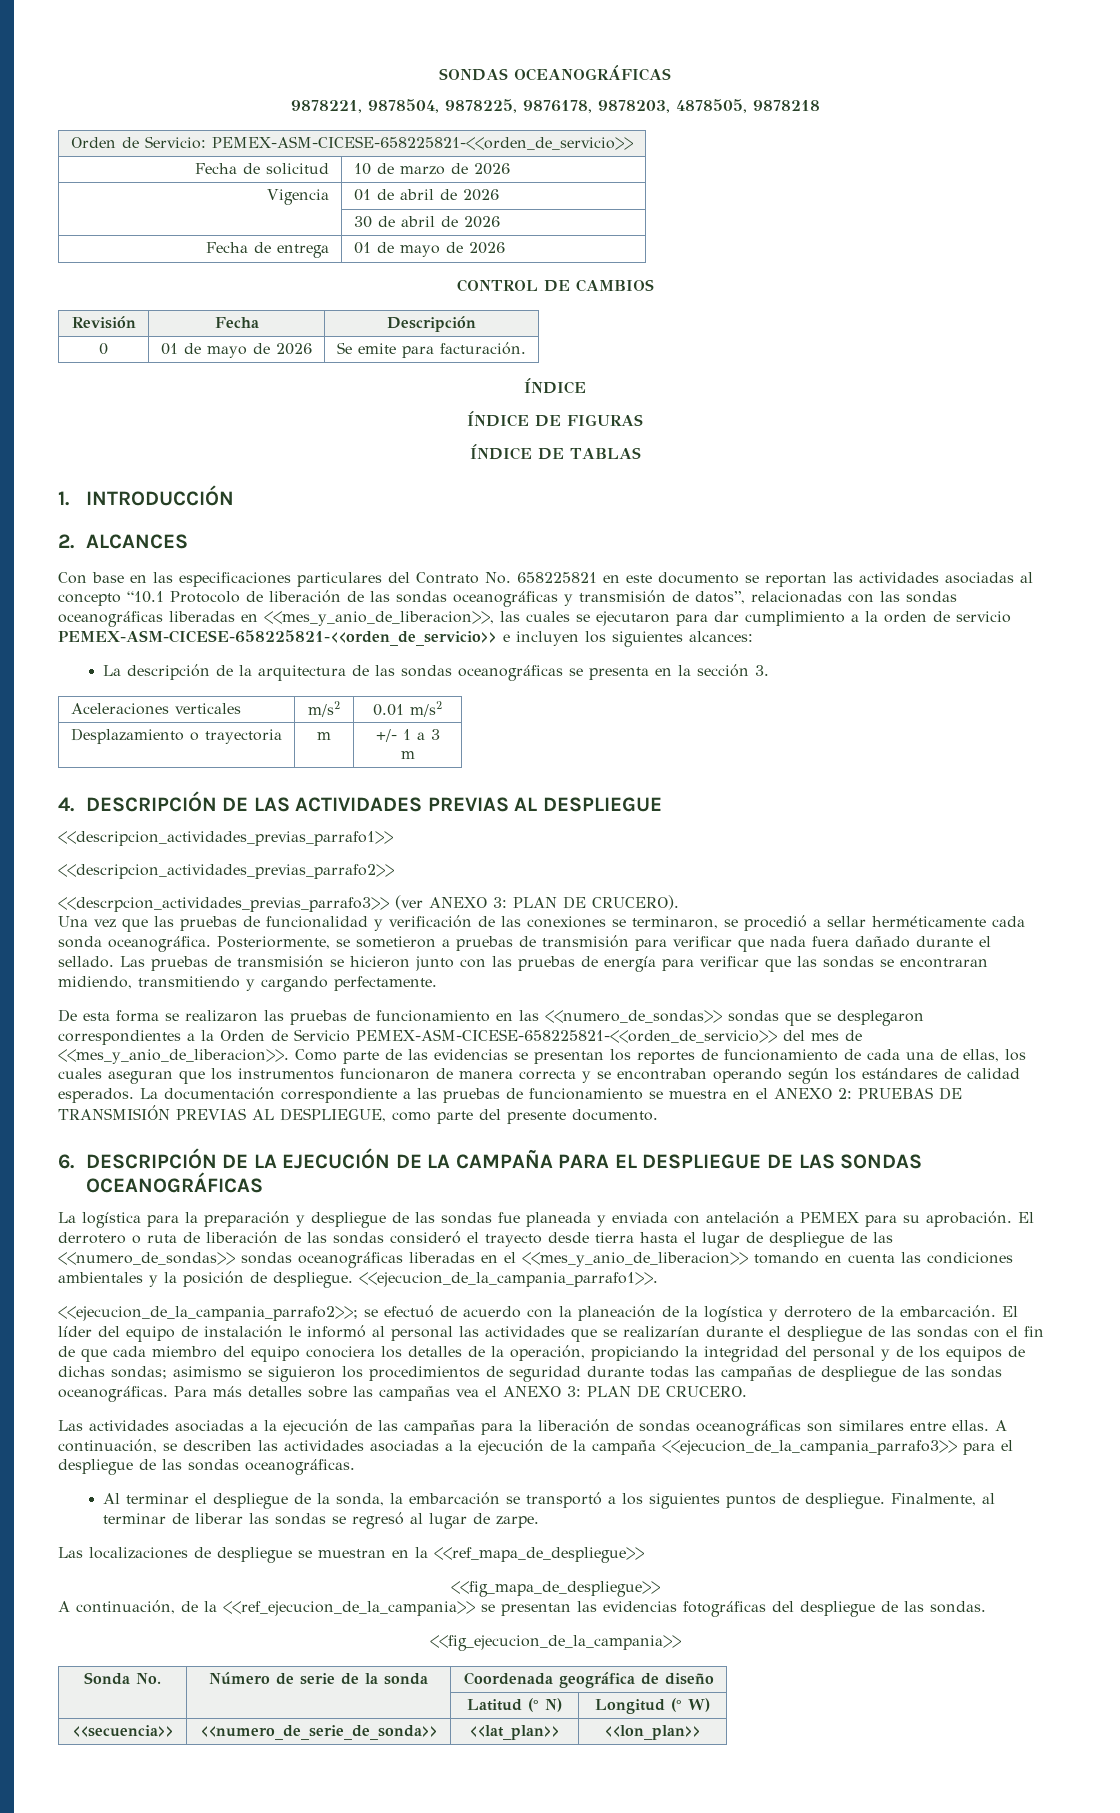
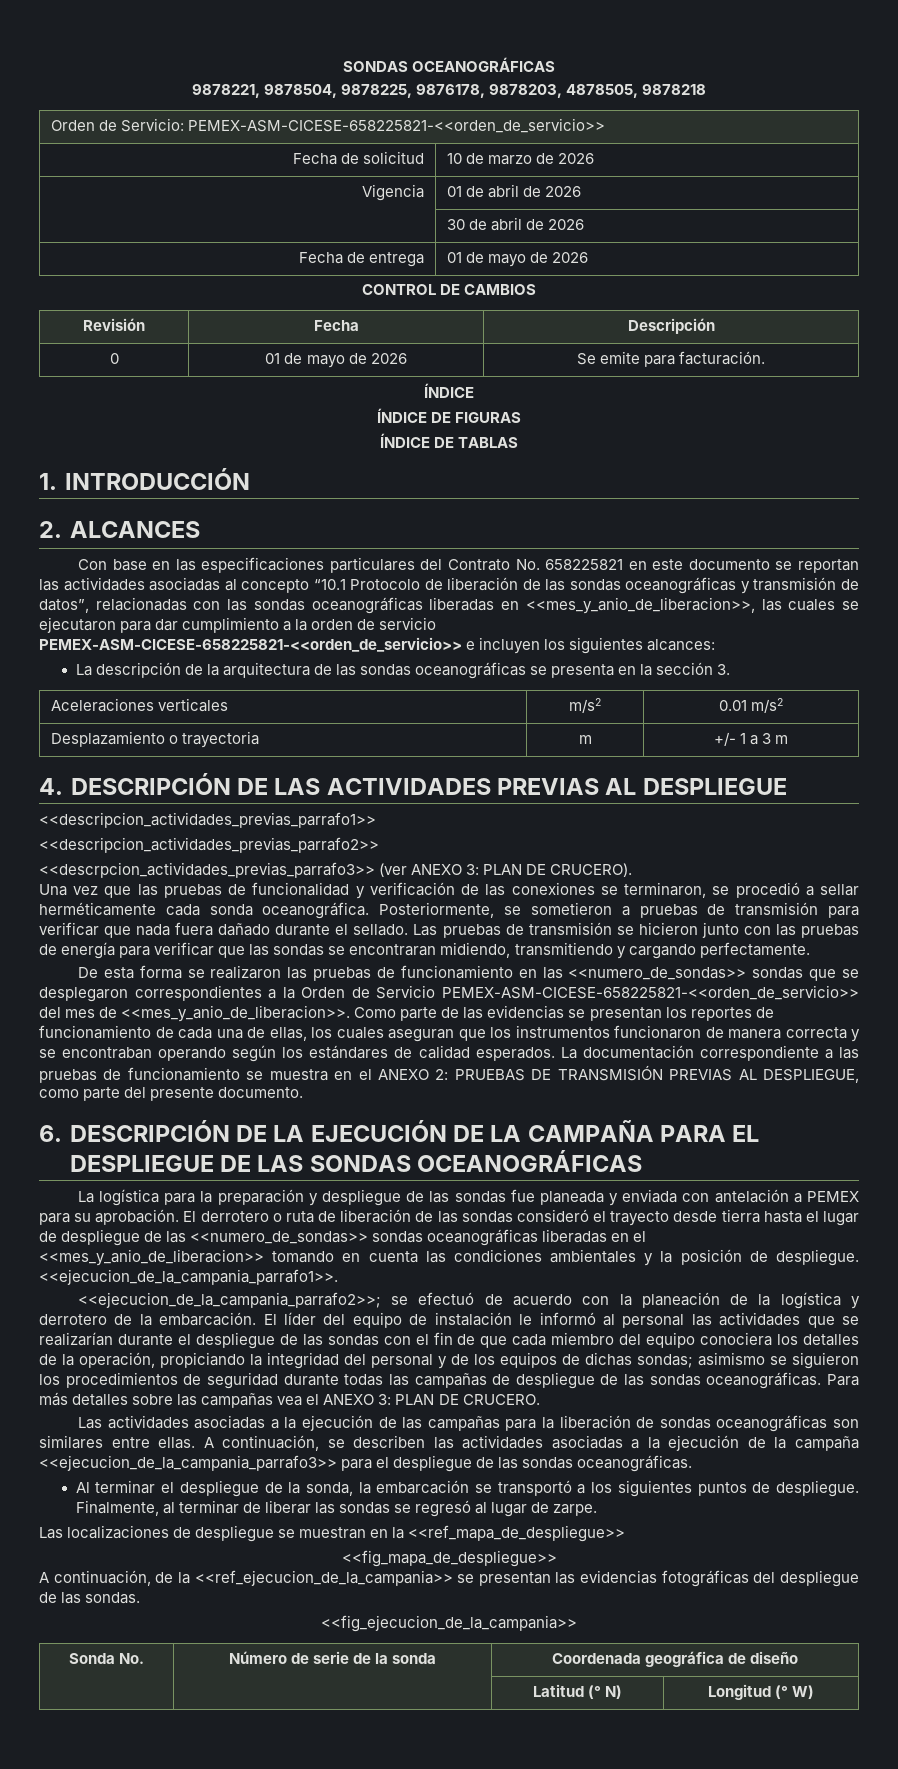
[71,1725,174,1737] [199,1725,438,1740] [469,1725,560,1740] [604,1725,701,1740] // <<secuencia>> | <<numero_de_serie_de_sonda>> | <<lat_plan>> | <<lon_plan>> -> (815, 1692) none

